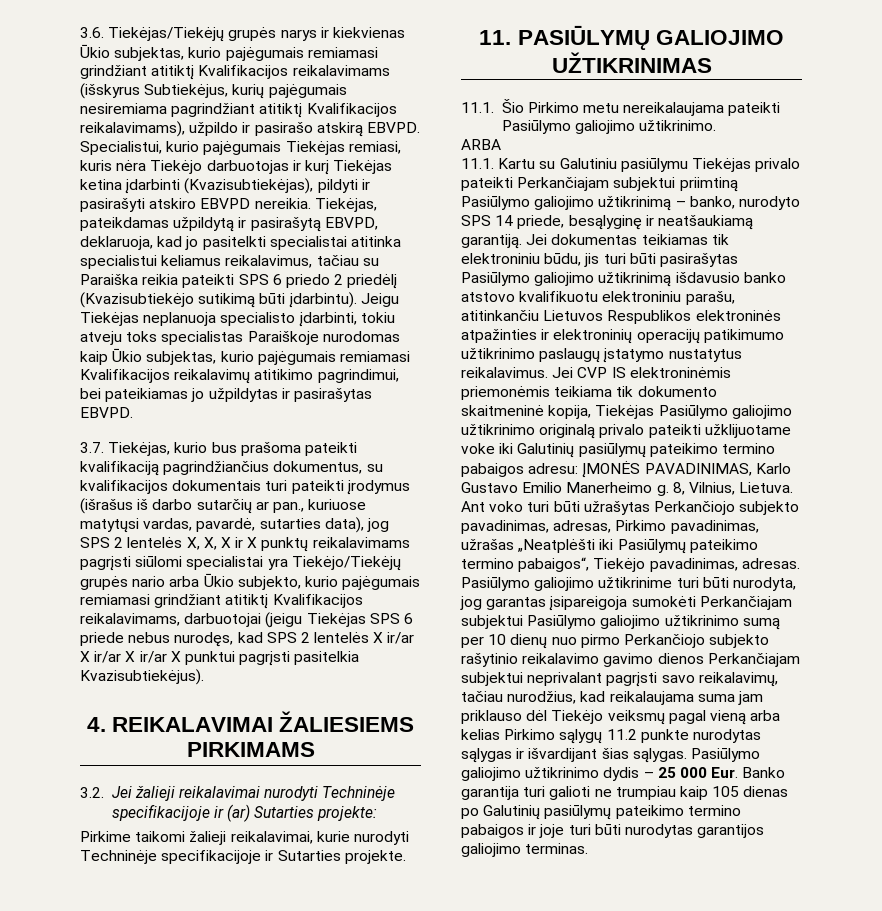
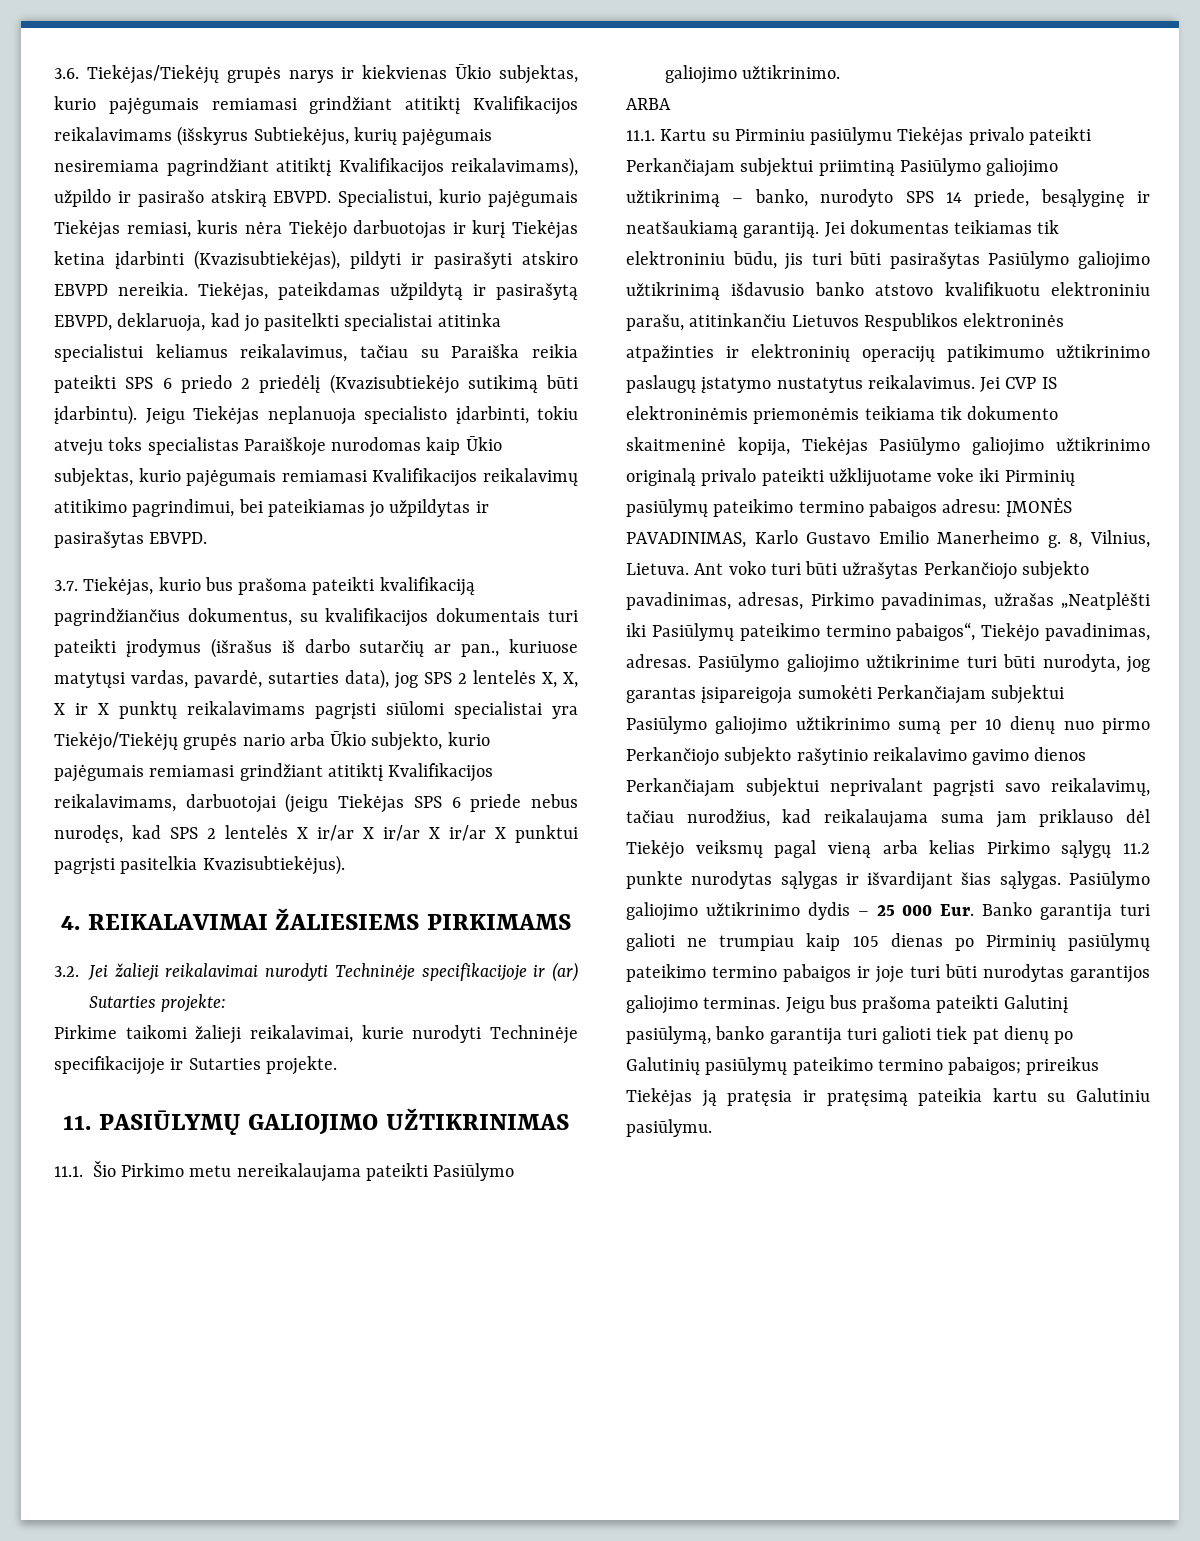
[559,158,617,169] Galutiniu -> [734,129,805,141] Pirminiu
[517,443,575,458] Galutinių -> [1004,470,1075,486] Pirminių
[483,805,541,820] Galutinių -> [985,935,1056,951] Pirminių
(589, 848) none -> [785,995,1068,1013] [626,1026,1074,1045] [626,1057,1100,1075] [626,1088,1150,1107] [626,1119,712,1137] Jeigu bus prašoma pateikti Galutinį pasiūlymą, banko garantija turi galioti tiek pat dienų po Galutinių pasiūlymų pateikimo termino pabaigos; prireikus Tiekėjas ją pratęsia ir pratęsimą pateikia kartu su Galutiniu pasiūlymu.

